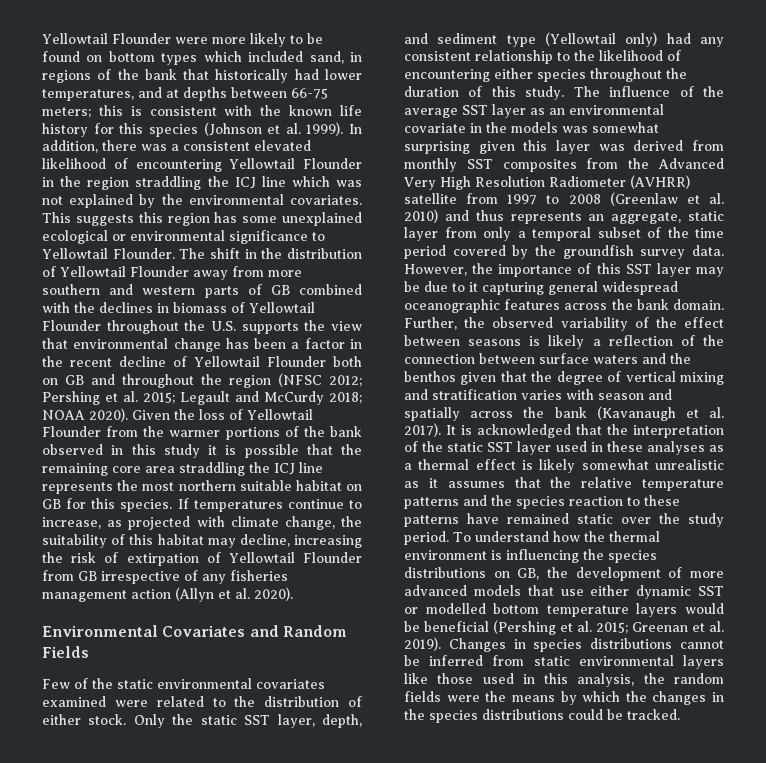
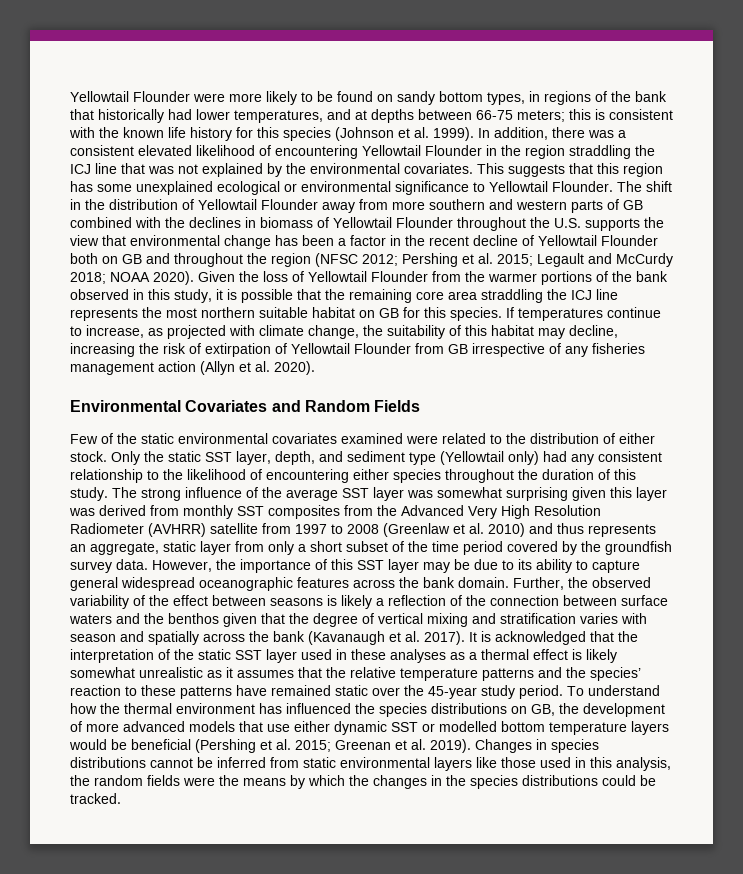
[108,51,344,65] bottom types which included sand, -> [397,91,525,105] sandy bottom types,
[291,176,330,187] which -> [121,163,145,174] that
(134, 220) none -> [569,163,593,174] that
[163,444,200,458] study -> [174,289,212,303] study,
(600, 91) none -> [141,488,181,501] strong
[530,104,664,115] [404,122,558,133] as an environmental covariate in the models -> (404, 494) none
[532,227,591,241] temporal -> [310,541,342,552] short
[469,282,544,295] it capturing -> [518,559,640,573] its ability to capture
[516,496,565,509] species -> [590,667,641,681] species’
(680, 518) none -> [428,686,477,699] 45-year
[491,549,579,563] is influencing -> [259,703,351,714] has influenced

